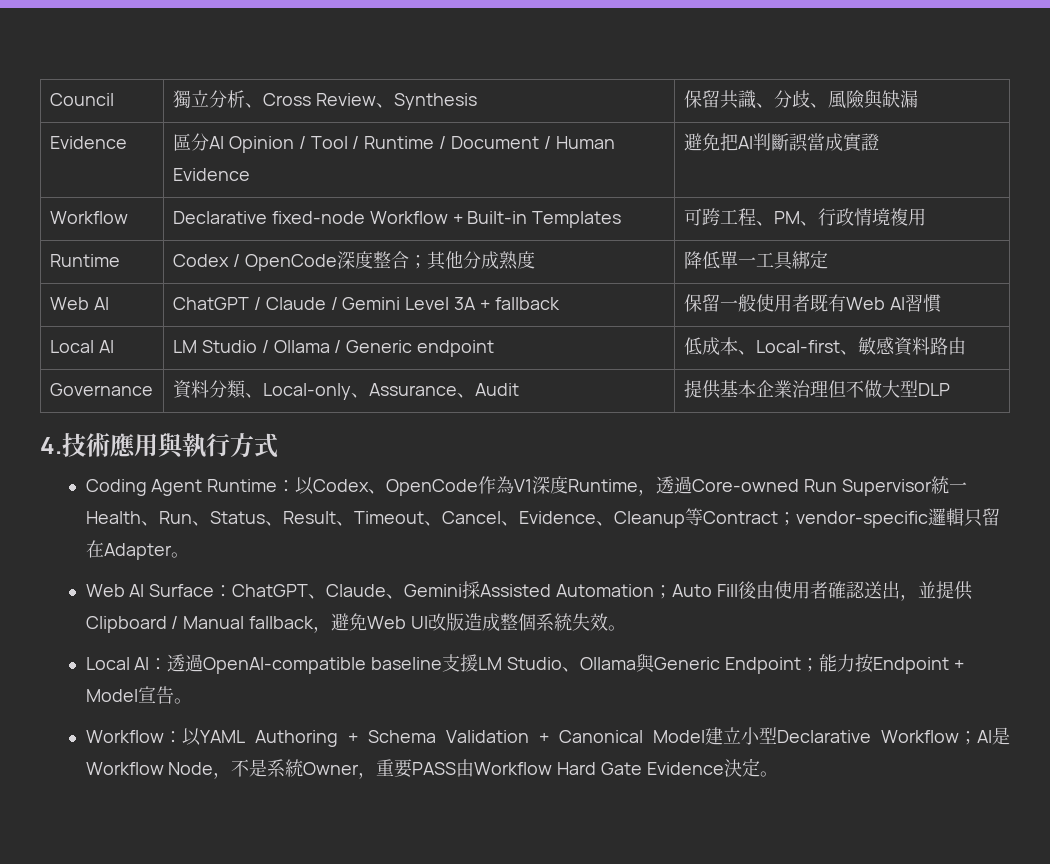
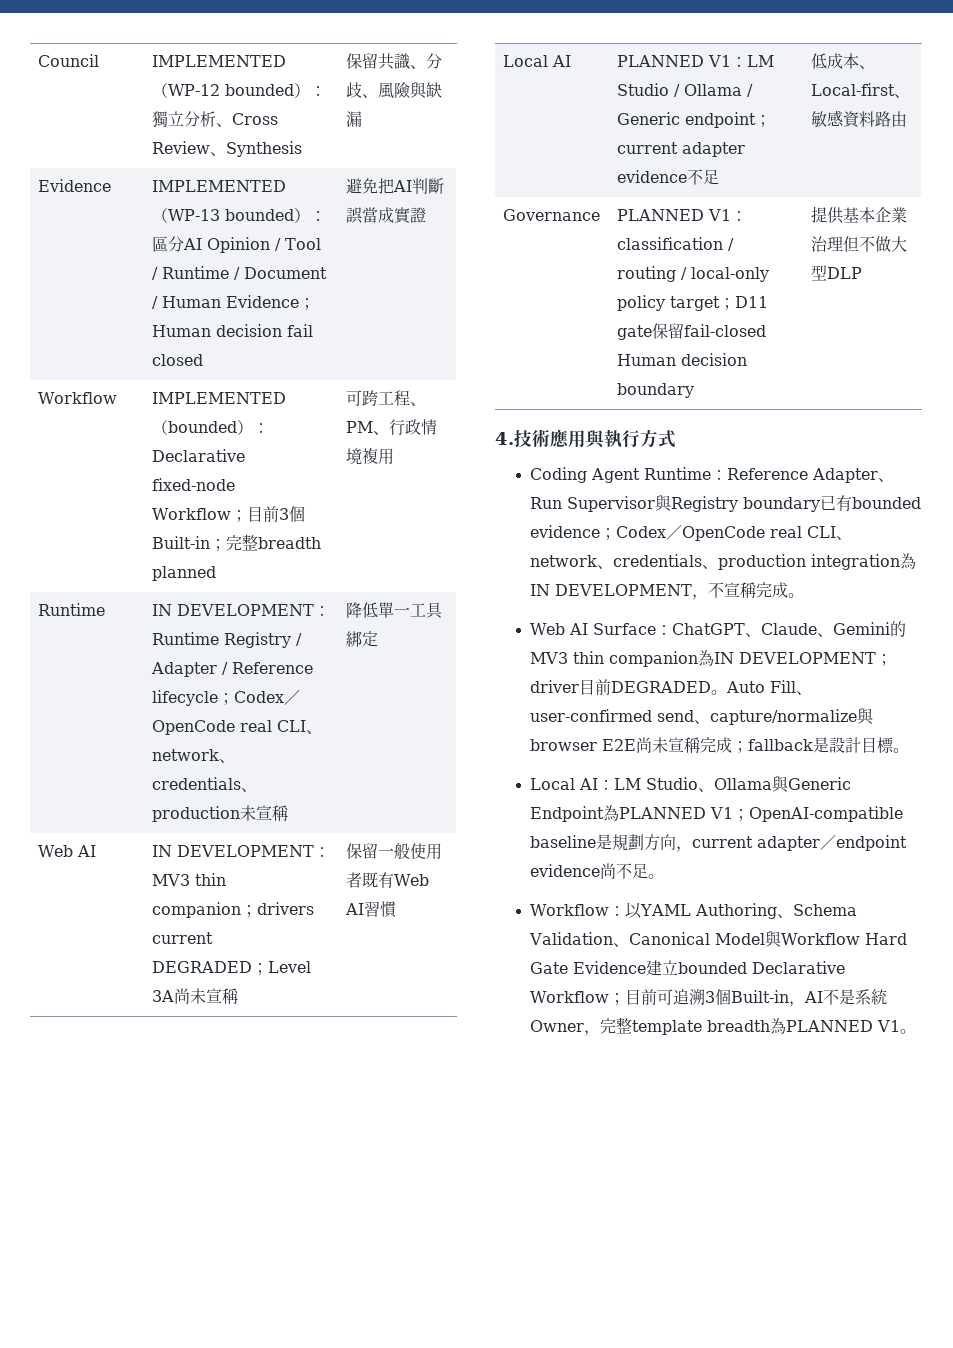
(114, 99) none -> [152,55,287,67] [152,83,327,98] IMPLEMENTED（WP-12 bounded）：
(127, 142) none -> [152,180,287,192] [152,208,327,223] IMPLEMENTED（WP-13 bounded）：
(250, 174) none -> [299,298,316,310] [152,324,314,337] [152,354,204,366] ；Human decision fail closed
[172,211,622,228] Declarative fixed-node Workflow + Built-in Templates -> [152,392,287,404] [152,420,270,435] [152,449,246,462] [152,478,236,491] [152,506,306,522] [152,534,322,551] [152,566,217,581] IMPLEMENTED（bounded）：Declarative fixed-node Workflow；目前3個Built-in；完整breadth planned
[172,251,535,271] Codex / OpenCode深度整合；其他分成熟度 -> [152,604,331,616] [152,632,303,648] [151,662,314,677] [152,690,301,706] [152,720,323,735] [152,749,236,763] [152,777,258,792] [152,805,290,822] IN DEVELOPMENT：Runtime Registry / Adapter / Reference lifecycle；Codex／OpenCode real CLI、network、credentials、production未宣稱
[172,297,560,310] ChatGPT / Claude / Gemini Level 3A + fallback -> [152,845,331,857] [152,873,227,886] [152,902,315,918] [152,932,214,944] [152,961,312,975] [152,988,240,1005] IN DEVELOPMENT：MV3 thin companion；drivers current DEGRADED；Level 3A尚未宣稱
(114, 346) none -> [617,55,748,67] PLANNED V1：
(495, 348) none -> [755,115,772,127] [617,142,746,157] [617,169,720,185] ；current adapter evidence不足
[172,380,519,400] 資料分類、Local-only、Assurance、Audit -> [617,209,748,221] [617,237,735,251] [617,266,770,282] [617,295,769,311] [617,323,767,340] [617,353,748,366] [617,383,695,398] PLANNED V1：classification / routing / local-only policy target；D11 gate保留fail-closed Human decision boundary
[295,476,967,496] [85,508,1000,528] [85,540,172,560] 以Codex、OpenCode作為V1深度Runtime，透過Core-owned Run Supervisor統一Health、Run、Status、Result、Timeout、Cancel、Evidence、Cleanup等Contract；vendor-specific邏輯只留在Adapter -> [727,468,895,483] [530,495,922,512] [530,525,853,541] [530,553,917,570] [530,582,789,600] Reference Adapter、Run Supervisor與Registry boundary已有bounded evidence；Codex／OpenCode real CLI、network、credentials、production integration為IN DEVELOPMENT，不宣稱完成
[462,581,973,601] [85,613,608,633] 採Assisted Automation；Auto Fill後由使用者確認送出，並提供Clipboard / Manual fallback，避免Web UI改版造成整個系統失效 -> [890,621,907,637] [530,650,893,667] [530,679,813,695] [530,708,875,725] [530,737,895,754] 的MV3 thin companion為IN DEVELOPMENT；driver目前DEGRADED。Auto Fill、user-confirmed send、capture/normalize與browser E2E尚未宣稱完成；fallback是設計目標
[167,654,479,674] 透過OpenAI-compatible baseline支援 -> (615, 785) none
[800,654,964,674] [85,686,174,704] ；能力按Endpoint + Model宣告 -> [603,805,904,822] [530,834,908,852] [530,863,649,879] 為PLANNED V1；OpenAI-compatible baseline是規劃方向，current adapter／endpoint evidence尚不足
[347,733,358,743] + -> [777,914,794,918] 、
[538,733,549,743] + -> [613,943,630,947] 、
[704,727,1010,745] [85,758,760,779] 建立小型Declarative Workflow；AI是Workflow Node，不是系統Owner，重要PASS由Workflow Hard Gate Evidence決定 -> [765,931,908,948] [530,960,846,976] [530,989,888,1007] [530,1017,901,1036] 與Workflow Hard Gate Evidence建立bounded Declarative Workflow；目前可追溯3個Built-in，AI不是系統Owner，完整template breadth為PLANNED V1

